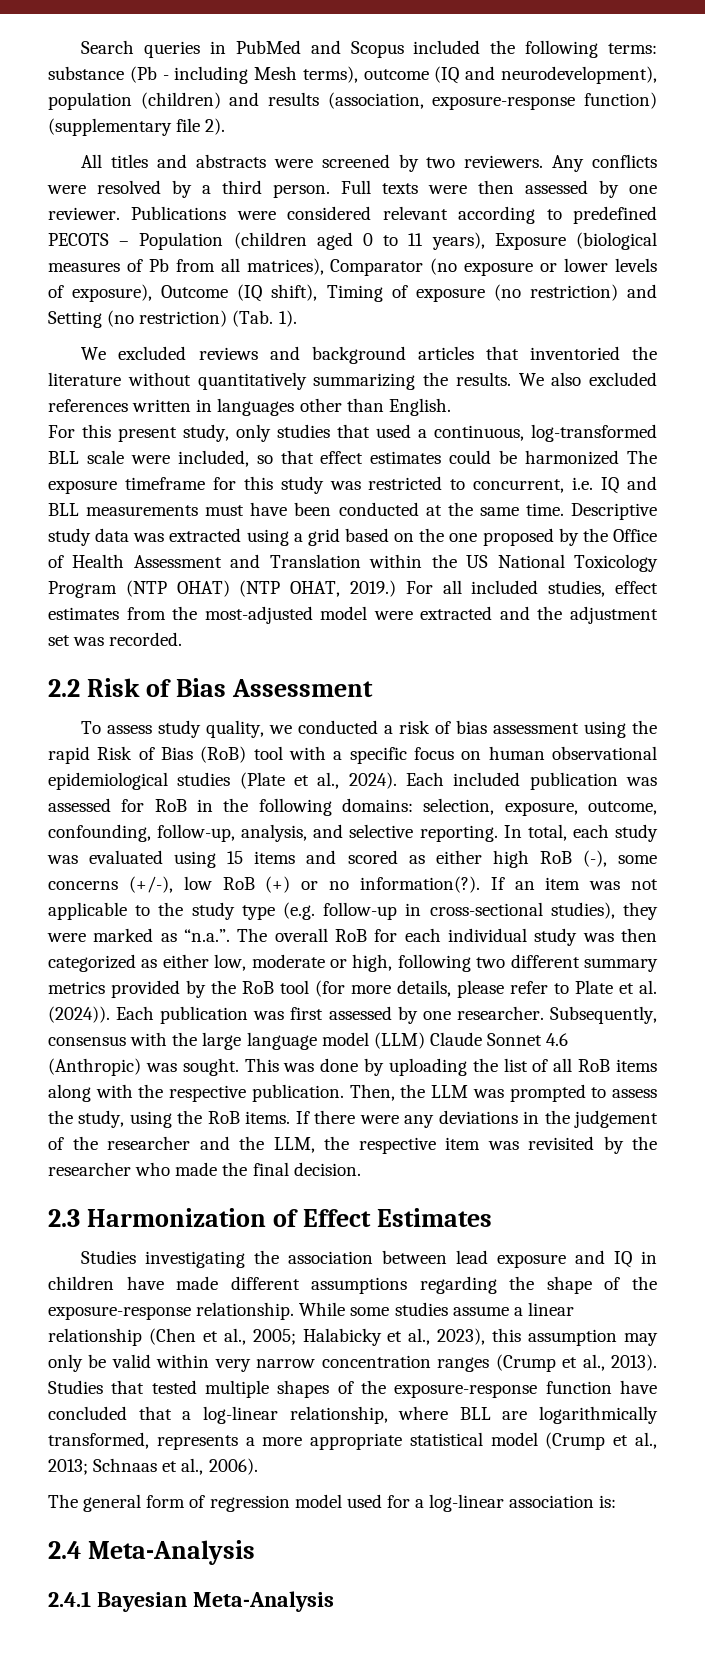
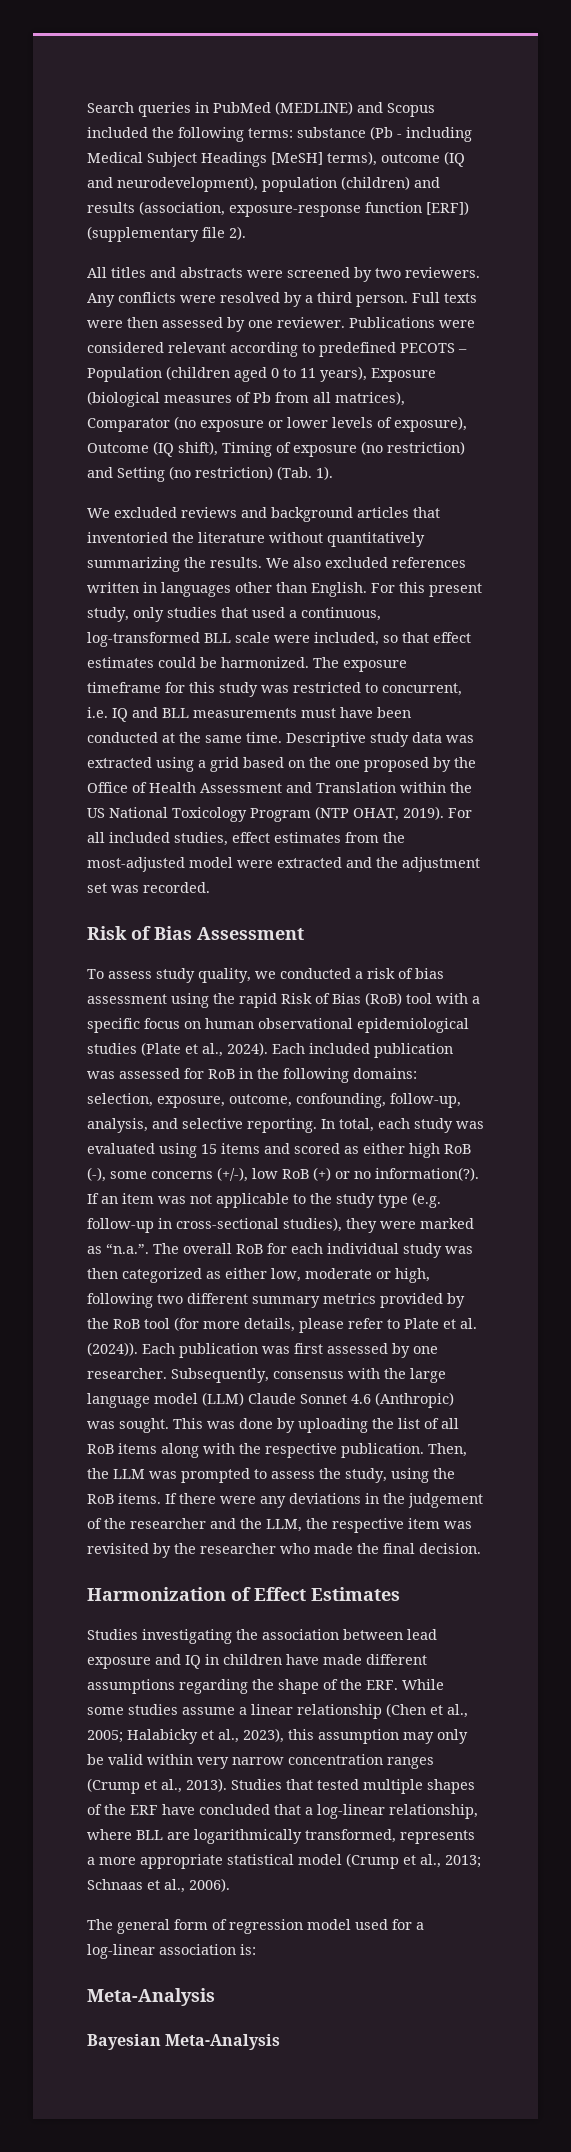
(301, 47) none -> [275,101,353,115] (MEDLINE)
[254,66,298,80] Mesh -> [87,152,323,167] Medical Subject Headings [MeSH]
[584,92,658,109] function) -> [365,201,469,215] function [ERF])
(451, 407) // -> (367, 589) none
[525,450,620,465] harmonized -> [221,657,309,668] harmonized.
[176,580,396,597] OHAT) (NTP OHAT, 2019.) -> [353,806,444,821] OHAT, 2019).
[48,679,80,697] 2.2 -> (210, 887) none
[48,1209,80,1227] 2.3 -> (481, 1548) none
[48,1302,295,1320] exposure-response relationship. -> [366,1680,398,1690] ERF.
[394,1381,612,1398] exposure-response function -> [130,1805,158,1815] ERF
[48,1541,81,1559] 2.4 -> (256, 1949) none
[48,1591,91,1607] 2.4.1 -> (215, 1997) none

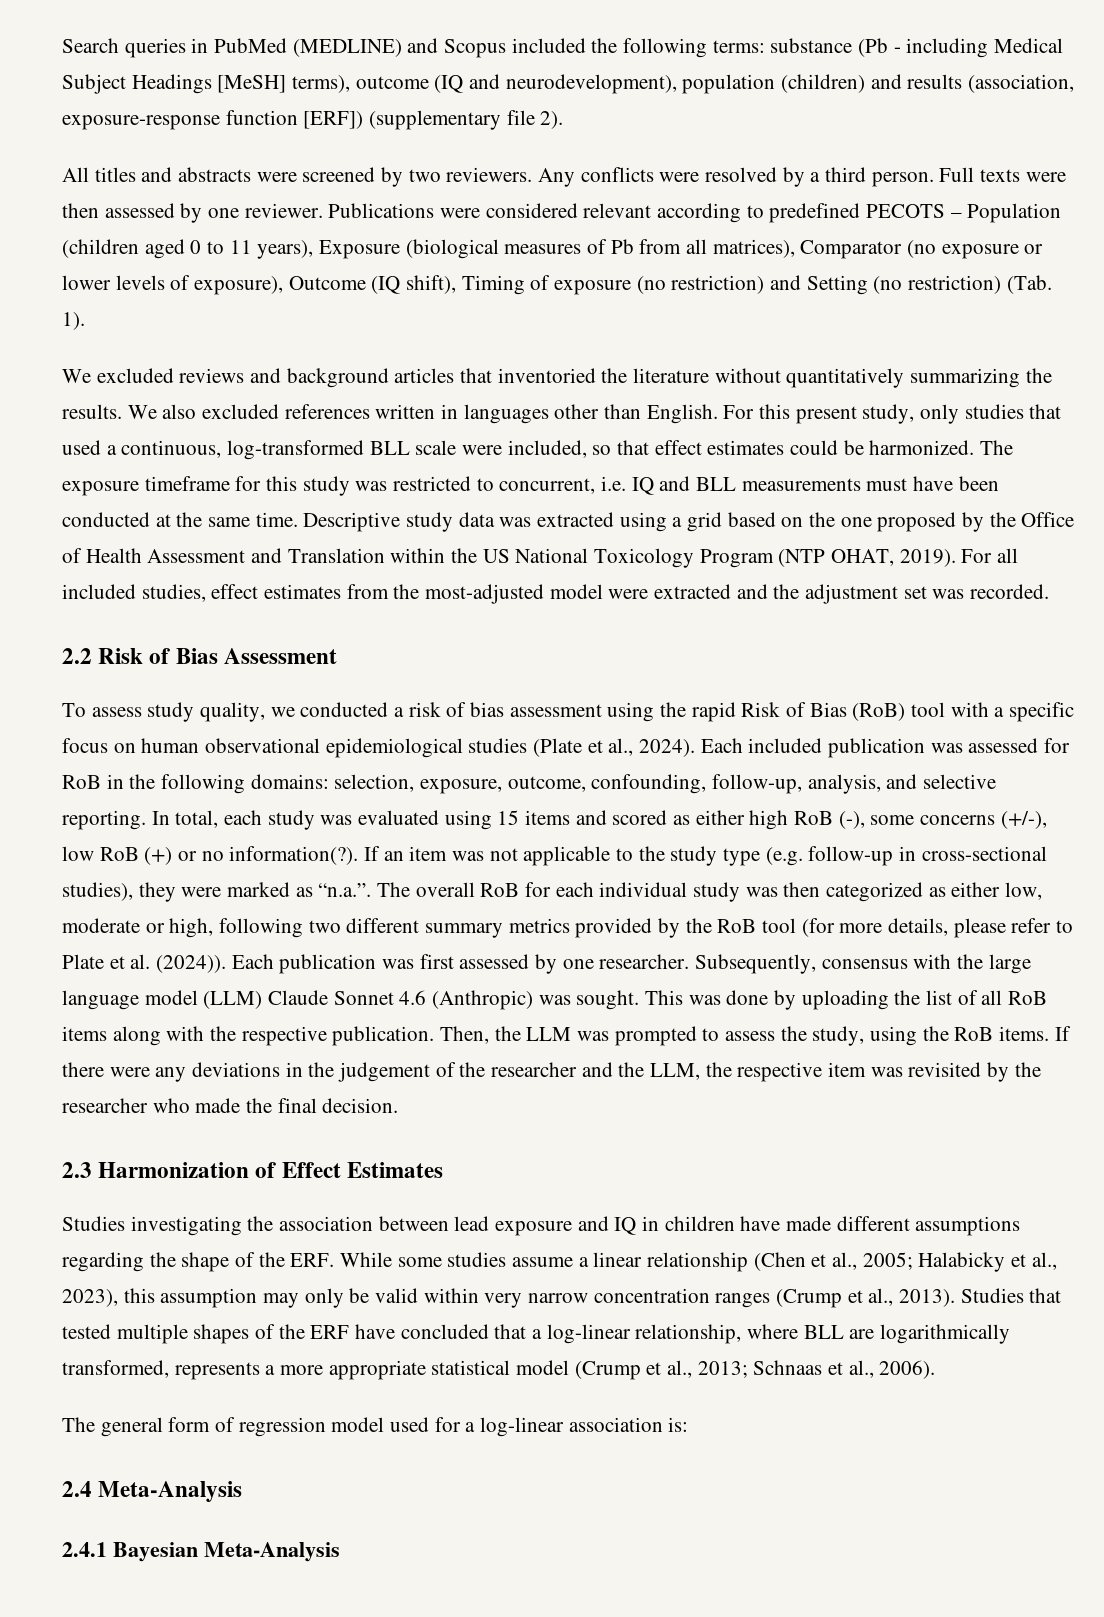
(210, 887) none -> [62,648,92,664] 2.2
(481, 1548) none -> [62,1162,92,1178] 2.3
(256, 1949) none -> [62,1481,92,1497] 2.4
(215, 1997) none -> [62,1542,107,1557] 2.4.1

